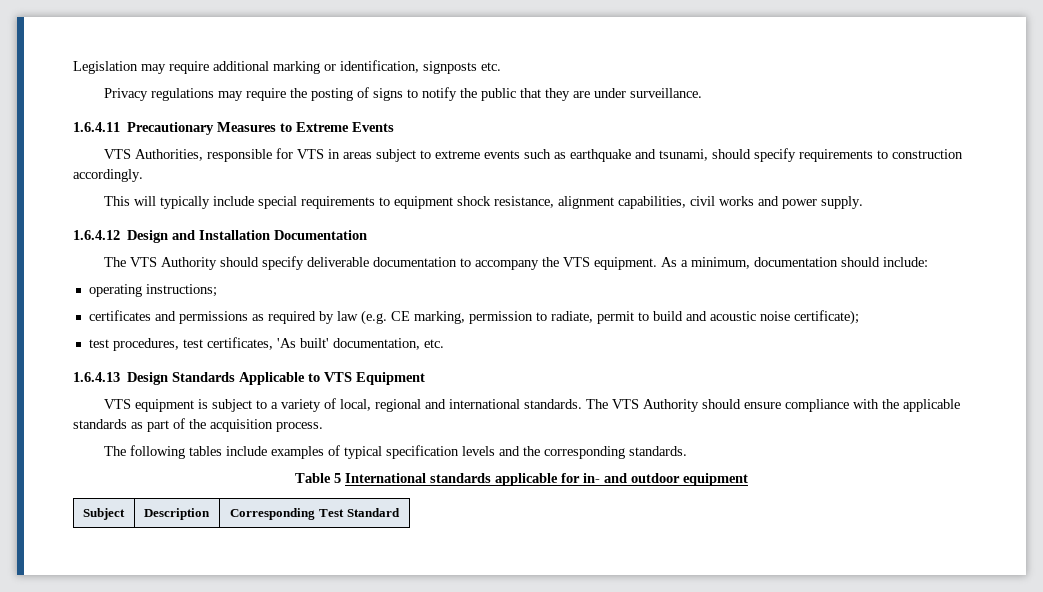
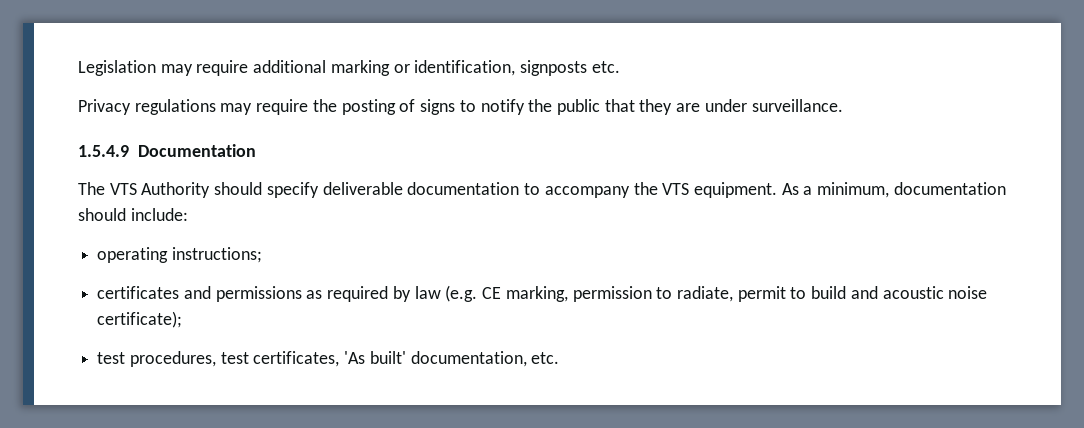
[73,122,395,135] [104,148,964,162] [73,169,143,182] [104,196,864,209] [73,230,271,243] 1.6.4.11 Precautionary Measures to Extreme Events // VTS Authorities, responsible for VTS in areas subject to extreme events such as earthquake and tsunami, should specify requirements to construction accordingly. // This will typically include special requirements to equipment shock resistance, alignment capabilities, civil works and power supply. // 1.6.4.12 Design and Installation -> [78,145,129,157] 1.5.4.9
[73,372,426,385] [104,398,961,412] [73,418,323,432] [104,445,688,459] [295,473,748,486] [82,508,125,520] [143,508,210,520] [230,508,400,520] // 1.6.4.13 Design Standards Applicable to VTS Equipment // VTS equipment is subject to a variety of local, regional and international standards. The VTS Authority should ensure compliance with the applicable standards as part of the acquisition process. // The following tables include examples of typical specification levels and the corresponding standards. // Table 5 International standards applicable for in- and outdoor equipment // Subject | Description | Corresponding Test Standard -> (560, 358) none

